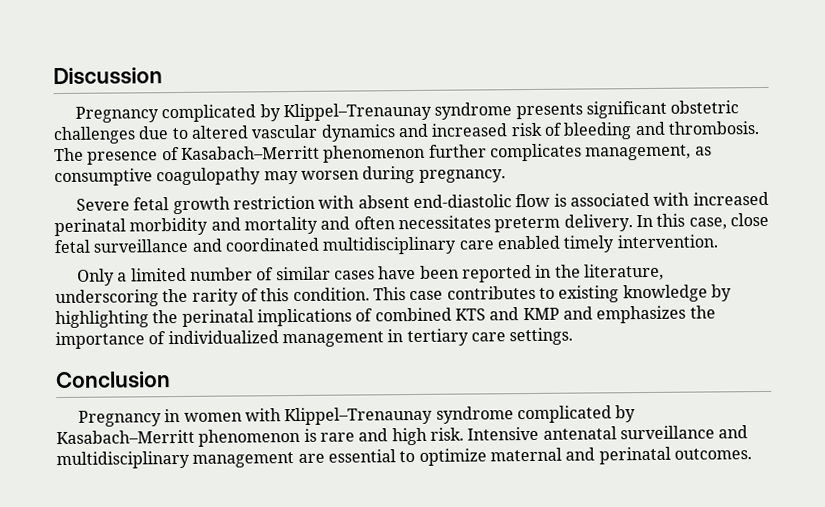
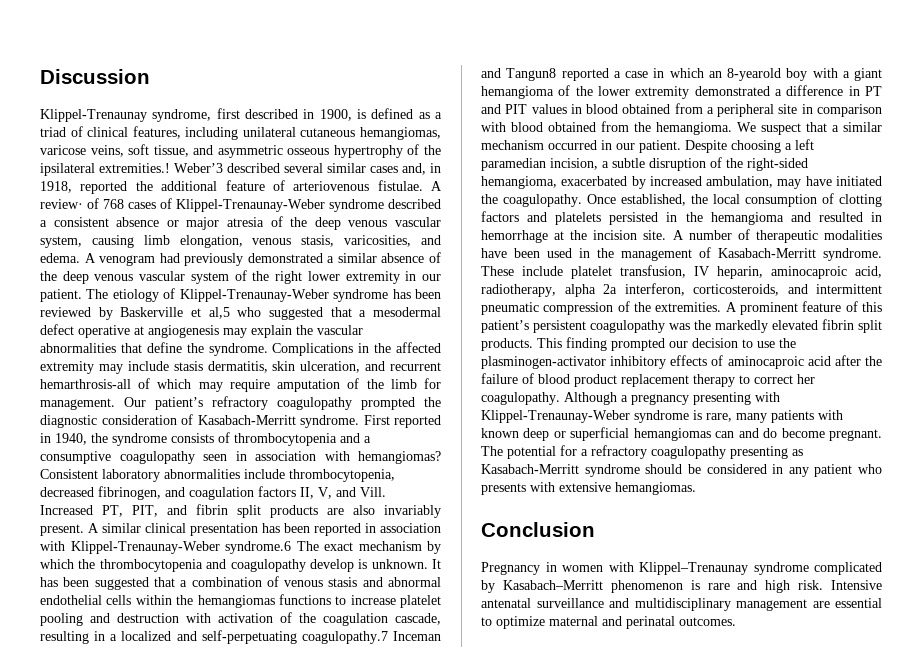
[75,100,740,123] [53,121,759,145] [54,143,712,165] [54,165,506,187] [76,191,769,215] [54,212,769,237] [54,234,718,255] [77,263,664,286] [55,284,732,308] [55,305,716,329] [55,327,574,350] Pregnancy complicated by Klippel–Trenaunay syndrome presents significant obstetric challenges due to altered vascular dynamics and increased risk of bleeding and thrombosis. The presence of Kasabach–Merritt phenomenon further complicates management, as consumptive coagulopathy may worsen during pregnancy. // Severe fetal growth restriction with absent end-diastolic flow is associated with increased perinatal morbidity and mortality and often necessitates preterm delivery. In this case, close fetal surveillance and coordinated multidisciplinary care enabled timely intervention. // Only a limited number of similar cases have been reported in the literature, underscoring the rarity of this condition. This case contributes to existing knowledge by highlighting the perinatal implications of combined KTS and KMP and emphasizes the importance of individualized management in tertiary care settings. -> [40,108,442,122] [40,126,441,140] [40,144,441,158] [40,163,441,176] [40,180,442,194] [40,198,441,212] [40,216,441,230] [40,235,441,248] [40,252,441,266] [40,270,442,284] [40,288,441,302] [40,307,441,320] [40,324,363,338] [40,342,441,356] [40,361,441,374] [40,378,442,392] [40,396,441,410] [40,414,441,428] [40,432,371,446] [40,451,441,464] [40,469,395,482] [40,486,386,500] [40,504,441,518] [40,523,441,536] [40,541,441,554] [40,559,441,572] [40,576,442,590] [40,594,441,608] [40,612,441,626] [40,630,441,644] [481,68,882,81] [481,85,882,99] [481,103,882,117] [481,121,882,135] [481,139,814,153] [481,157,808,171] [481,176,882,189] [481,193,882,207] [481,211,882,225] [481,229,882,243] [481,247,882,261] [481,265,882,279] [481,283,882,297] [481,301,882,315] [481,319,882,333] [481,337,796,351] [481,355,882,369] [481,373,815,387] [481,392,780,405] [481,410,843,423] [481,427,882,441] [481,445,803,459] [481,464,882,477] [481,482,696,495] Klippel-Trenaunay syndrome, first described in 1900, is defined as a triad of clinical features, including unilateral cutaneous hemangiomas, varicose veins, soft tissue, and asymmetric osseous hypertrophy of the ipsilateral extremities.! Weber’3 described several similar cases and, in 1918, reported the additional feature of arteriovenous fistulae. A review· of 768 cases of Klippel-Trenaunay-Weber syndrome described a consistent absence or major atresia of the deep venous vascular system, causing limb elongation, venous stasis, varicosities, and edema. A venogram had previously demonstrated a similar absence of the deep venous vascular system of the right lower extremity in our patient. The etiology of Klippel-Trenaunay-Weber syndrome has been reviewed by Baskerville et al,5 who suggested that a mesodermal defect operative at angiogenesis may explain the vascular abnormalities that define the syndrome. Complications in the affected extremity may include stasis dermatitis, skin ulceration, and recurrent hemarthrosis-all of which may require amputation of the limb for management. Our patient’s refractory coagulopathy prompted the diagnostic consideration of Kasabach-Merritt syndrome. First reported in 1940, the syndrome consists of thrombocytopenia and a consumptive coagulopathy seen in association with hemangiomas? Consistent laboratory abnormalities include thrombocytopenia, decreased fibrinogen, and coagulation factors II, V, and Vill. Increased PT, PIT, and fibrin split products are also invariably present. A similar clinical presentation has been reported in association with Klippel-Trenaunay-Weber syndrome.6 The exact mechanism by which the thrombocytopenia and coagulopathy develop is unknown. It has been suggested that a combination of venous stasis and abnormal endothelial cells within the hemangiomas functions to increase platelet pooling and destruction with activation of the coagulation cascade, resulting in a localized and self-perpetuating coagulopathy.7 Inceman and Tangun8 reported a case in which an 8-yearold boy with a giant hemangioma of the lower extremity demonstrated a difference in PT and PIT values in blood obtained from a peripheral site in comparison with blood obtained from the hemangioma. We suspect that a similar mechanism occurred in our patient. Despite choosing a left paramedian incision, a subtle disruption of the right-sided hemangioma, exacerbated by increased ambulation, may have initiated the coagulopathy. Once established, the local consumption of clotting factors and platelets persisted in the hemangioma and resulted in hemorrhage at the incision site. A number of therapeutic modalities have been used in the management of Kasabach-Merritt syndrome. These include platelet transfusion, IV heparin, aminocaproic acid, radiotherapy, alpha 2a interferon, corticosteroids, and intermittent pneumatic compression of the extremities. A prominent feature of this patient’s persistent coagulopathy was the markedly elevated fibrin split products. This finding prompted our decision to use the plasminogen-activator inhibitory effects of aminocaproic acid after the failure of blood product replacement therapy to correct her coagulopathy. Although a pregnancy presenting with Klippel-Trenaunay-Weber syndrome is rare, many patients with known deep or superficial hemangiomas can and do become pregnant. The potential for a refractory coagulopathy presenting as Kasabach-Merritt syndrome should be considered in any patient who presents with extensive hemangiomas.

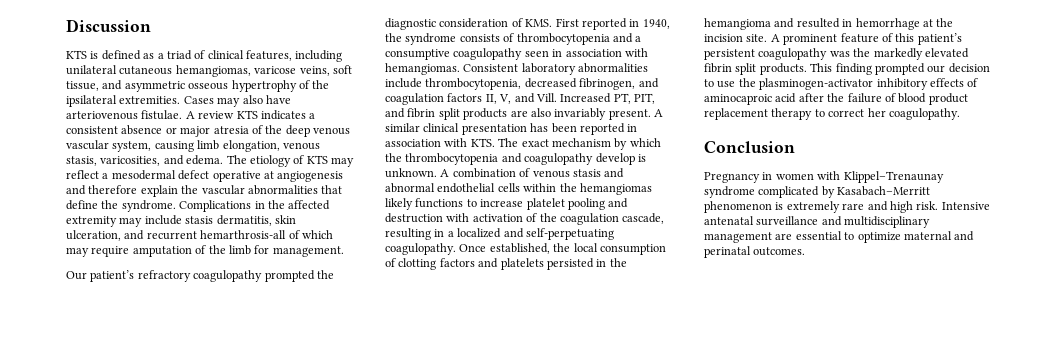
[40,108,352,122] Klippel-Trenaunay syndrome, first described in 1900, -> [66,50,87,59] KTS
[99,163,441,175] [40,180,442,194] [40,198,441,212] extremities.! Weber’3 described several similar cases and, in 1918, reported the additional feature of arteriovenous fistulae. A review· of 768 cases of Klippel-Trenaunay-Weber syndrome described -> [119,95,291,107] [66,110,306,120] extremities. Cases may also have arteriovenous fistulae. A review KTS indicates
[84,252,441,266] [40,270,442,284] [40,288,441,302] [40,307,352,320] A venogram had previously demonstrated a similar absence of the deep venous vascular system of the right lower extremity in our patient. The etiology of Klippel-Trenaunay-Weber syndrome has been reviewed by Baskerville et al,5 who suggested that -> [226,155,354,167] [66,170,99,179] The etiology of KTS may reflect
[223,328,247,338] may -> [66,185,138,195] and therefore
(115, 404) none -> (344, 251) //
[197,415,359,428] Kasabach-Merritt syndrome. -> [525,19,553,27] KMS.
[358,451,441,464] hemangiomas? -> [385,63,460,75] hemangiomas.
[70,541,291,554] Klippel-Trenaunay-Weber syndrome.6 -> [470,138,495,147] KTS.
[432,559,441,569] [40,577,188,590] It has been suggested that a -> [440,169,450,177] A
(275, 601) none -> [385,198,413,210] likely
[301,631,441,644] [481,68,882,81] [481,85,882,99] [481,103,882,117] [481,121,882,135] [481,139,814,153] [481,157,808,171] [481,176,882,189] [481,194,498,204] coagulopathy.7 Inceman and Tangun8 reported a case in which an 8-yearold boy with a giant hemangioma of the lower extremity demonstrated a difference in PT and PIT values in blood obtained from a peripheral site in comparison with blood obtained from the hemangioma. We suspect that a similar mechanism occurred in our patient. Despite choosing a left paramedian incision, a subtle disruption of the right-sided hemangioma, exacerbated by increased ambulation, may have initiated the -> (614, 234) none
[688,229,882,243] [481,247,882,261] [481,265,882,279] [481,283,882,297] [481,301,737,315] number of therapeutic modalities have been used in the management of Kasabach-Merritt syndrome. These include platelet transfusion, IV heparin, aminocaproic acid, radiotherapy, alpha 2a interferon, corticosteroids, and intermittent pneumatic compression of the extremities. A -> (780, 38) none
[564,392,780,405] [481,410,843,423] [481,427,882,441] [481,445,803,459] [481,464,882,477] [481,482,696,495] Although a pregnancy presenting with Klippel-Trenaunay-Weber syndrome is rare, many patients with known deep or superficial hemangiomas can and do become pregnant. The potential for a refractory coagulopathy presenting as Kasabach-Merritt syndrome should be considered in any patient who presents with extensive hemangiomas. -> (960, 114) none
(700, 585) none -> [786,201,840,213] extremely

